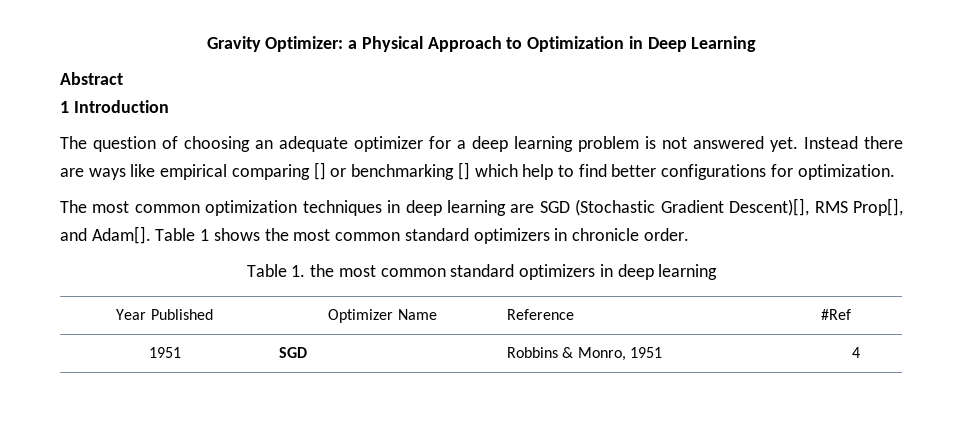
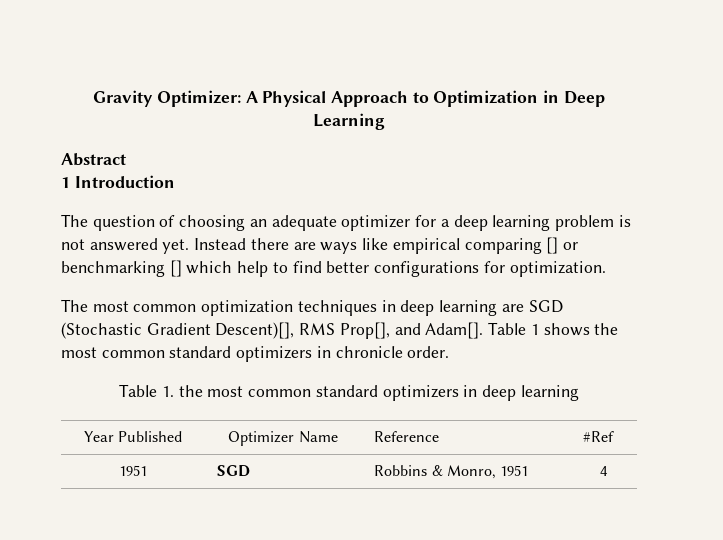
[348,40,358,49] a -> [245,91,258,103] A

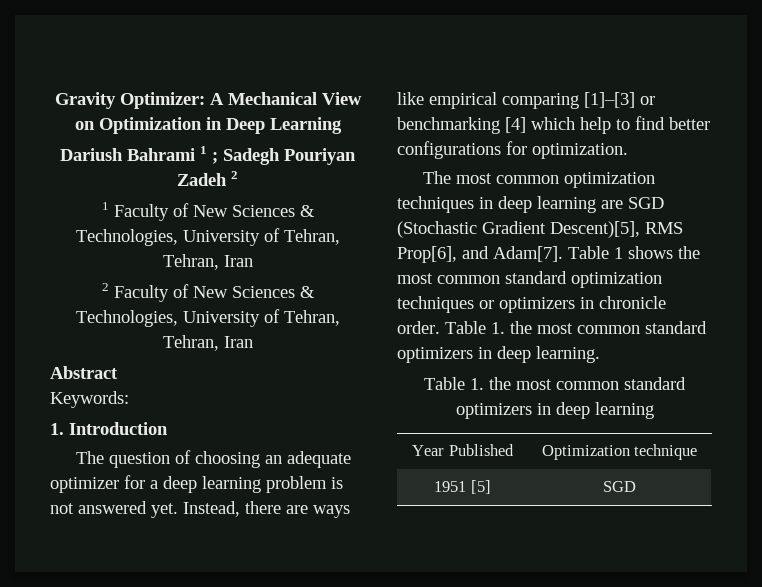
[262,90,429,107] Physical Approach to -> [227,92,362,105] [74,121,95,130] Mechanical View on
(385, 121) none -> [60,146,356,165] [177,171,238,186] [101,202,315,221] [75,228,340,246] [162,254,253,270] [101,283,315,302] [75,309,340,327] [162,335,253,351] // Dariush Bahrami 1 ; Sadegh Pouriyan Zadeh 2 // 1 Faculty of New Sciences & Technologies, University of Tehran, Tehran, Iran // 2 Faculty of New Sciences & Technologies, University of Tehran, Tehran, Iran
[61,177,70,188] 1 -> [50,391,129,408] [50,423,64,435] Keywords: // 1.
[194,238,247,250] Instead -> [183,501,240,517] Instead,
[546,237,559,254] [] -> [584,92,635,108] [1]–[3]
[169,260,182,277] [] -> [505,117,526,133] [4]
[215,322,484,339] Descent)[], RMS Prop[], and Adam[]. -> [550,221,683,238] [397,246,563,263] Descent)[5], RMS Prop[6], and Adam[7].
(232, 352) none -> [571,272,662,288] [397,296,494,313] optimization techniques or
(450, 352) none -> [445,321,707,334] [397,346,600,363] Table 1. the most common standard optimizers in deep learning.
[228,431,338,446] [374,431,440,442] [583,431,615,442] [119,465,147,476] [217,465,251,477] [374,465,529,479] [600,466,608,476] Optimizer Name | Reference | #Ref // 1951 | SGD | Robbins & Monro, 1951 | 4 -> [541,444,698,460] [434,480,491,494] [603,481,636,492] Optimization technique // 1951 [5] | SGD

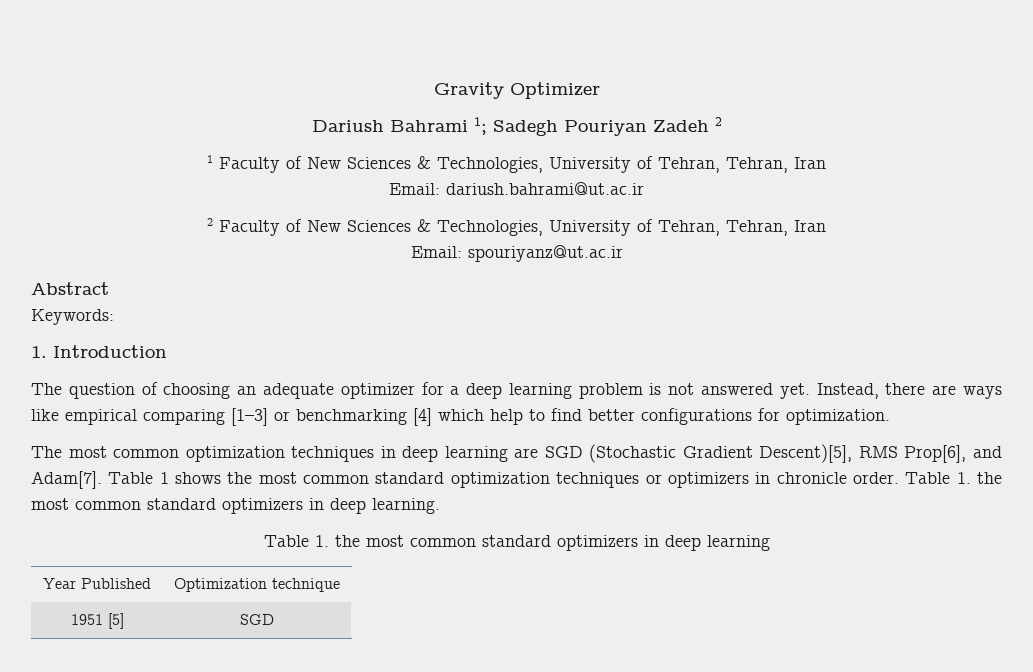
[119,92,362,109] [74,117,342,134] Optimizer: A Mechanical View on Optimization in Deep Learning -> [509,82,600,99] Optimizer
[200,146,218,164] 1 ; -> [473,117,487,135] 1;
(253, 261) none -> [389,182,644,195] // Email: dariush.bahrami@ut.ac.ir
(253, 342) none -> [410,245,623,262] // Email: spouriyanz@ut.ac.ir
[584,92,635,108] [1]–[3] -> [231,408,268,426] [1–3]

